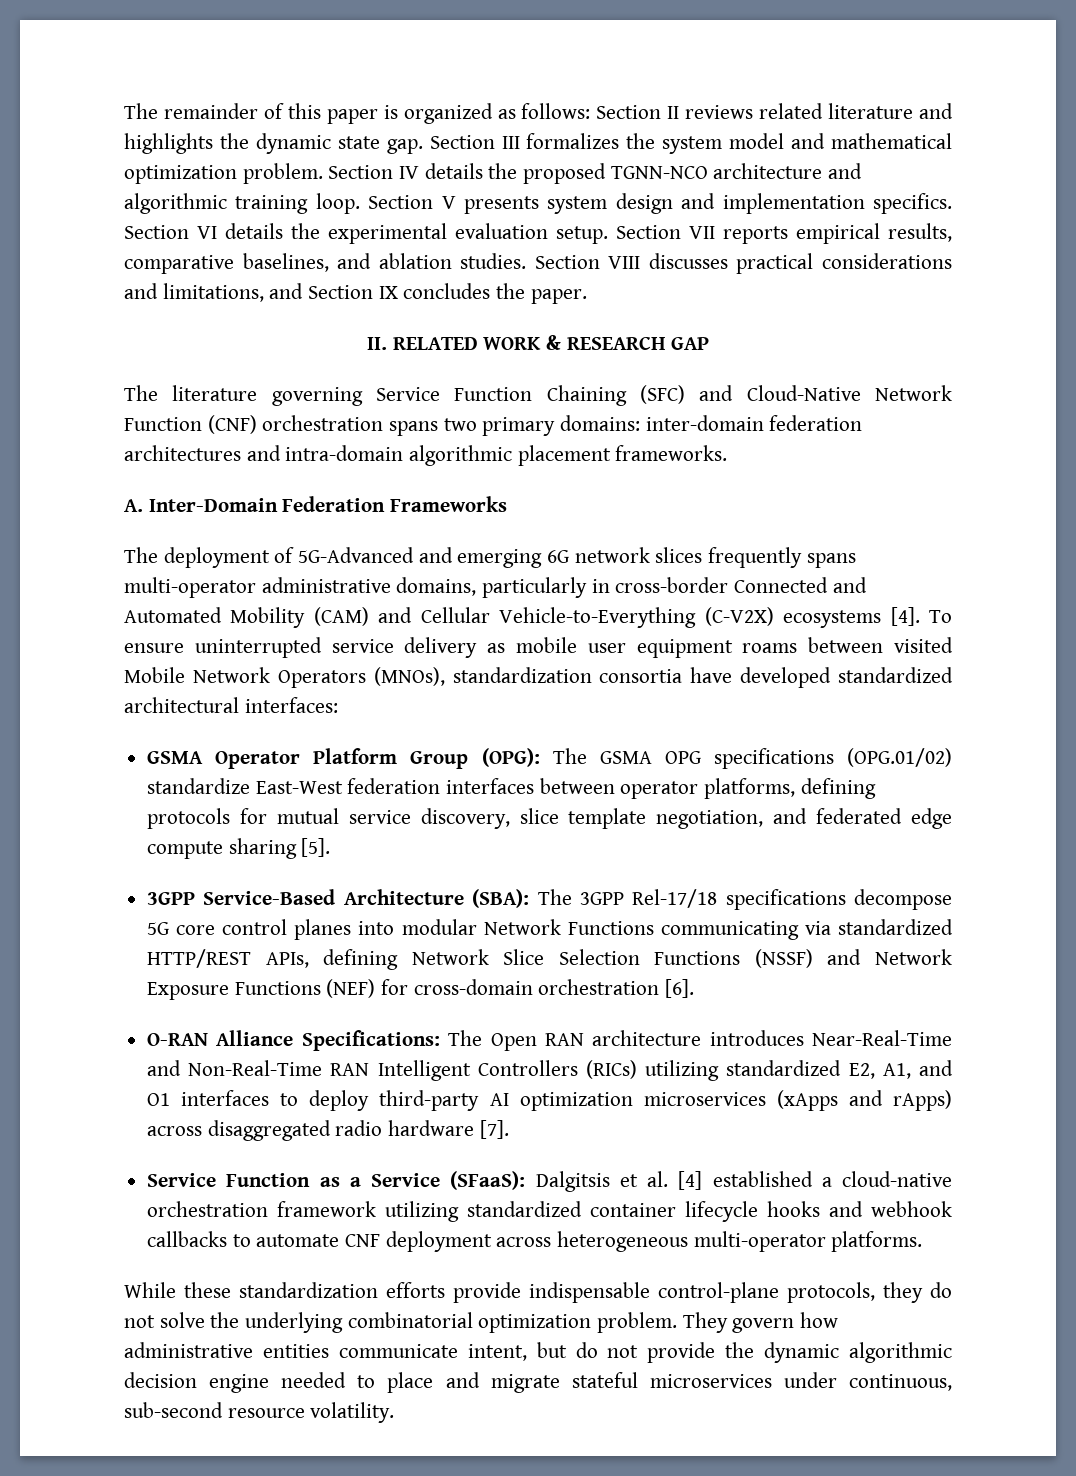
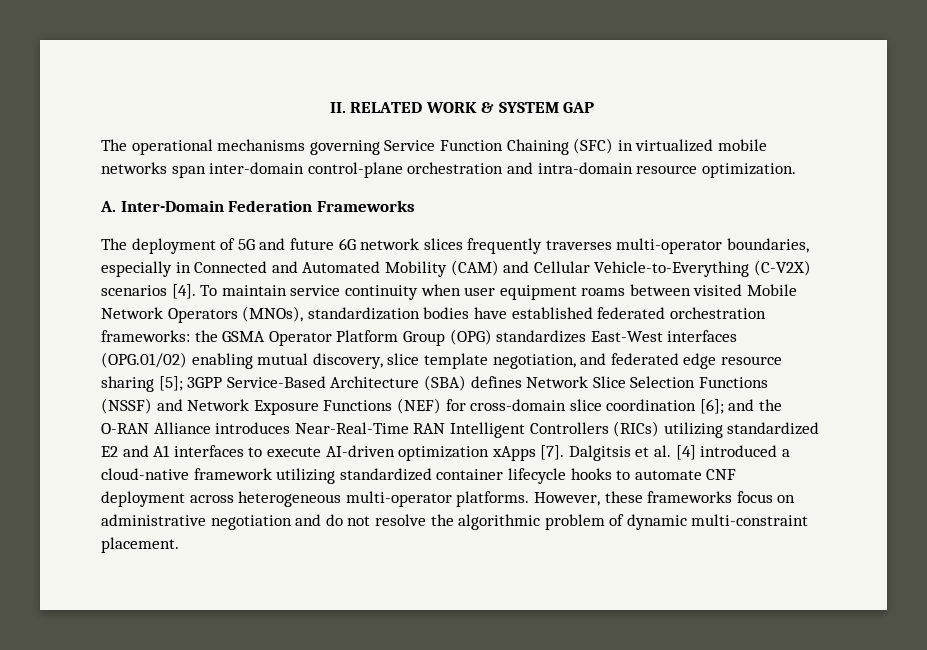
[124,103,954,124] [124,133,952,154] [124,163,863,184] [124,193,952,214] [124,223,952,244] [124,253,952,274] [124,283,587,304] The remainder of this paper is organized as follows: Section II reviews related literature and highlights the dynamic state gap. Section III formalizes the system model and mathematical optimization problem. Section IV details the proposed TGNN-NCO architecture and algorithmic training loop. Section V presents system design and implementation specifics. Section VI details the experimental evaluation setup. Section VII reports empirical results, comparative baselines, and ablation studies. Section VIII discusses practical considerations and limitations, and Section IX concludes the paper. // -> (329, 107) none
[566,337,666,350] RESEARCH -> [498,102,559,113] SYSTEM
[172,385,258,401] literature -> [131,139,306,155] operational mechanisms
[699,385,953,401] [124,415,863,436] [124,445,728,466] and Cloud-Native Network Function (CNF) orchestration spans two primary domains: inter-domain federation architectures and intra-domain algorithmic placement frameworks. -> [617,139,767,152] [101,162,796,178] in virtualized mobile networks span inter-domain control-plane orchestration and intra-domain resource optimization.
[298,547,543,568] 5G-Advanced and emerging -> [237,238,334,250] 5G and future
[806,553,856,568] [124,577,729,598] spans multi-operator administrative domains, particularly in cross-border -> [545,238,810,254] [101,261,191,277] traverses multi-operator boundaries, especially in
[783,610,882,628] ecosystems -> [101,285,167,296] scenarios
[124,637,577,658] ensure uninterrupted service delivery as mobile -> [221,284,461,300] maintain service continuity when
[599,667,953,688] [124,697,338,713] [147,748,953,769] [147,778,876,799] [147,808,411,829] consortia have developed standardized architectural interfaces: // GSMA Operator Platform Group (OPG): The GSMA OPG specifications (OPG.01/02) standardize East-West federation interfaces between operator platforms, defining protocols for mutual service -> [423,307,766,319] [101,329,738,346] [101,352,309,369] bodies have established federated orchestration frameworks: the GSMA Operator Platform Group (OPG) standardizes East-West interfaces (OPG.01/02) enabling mutual
[147,838,331,859] [147,889,952,910] [147,919,953,940] [147,949,399,970] compute sharing [5]. // 3GPP Service-Based Architecture (SBA): The 3GPP Rel-17/18 specifications decompose 5G core control planes into modular Network Functions communicating via standardized HTTP/REST APIs, defining -> [720,356,782,365] [101,375,522,392] resource sharing [5]; 3GPP Service-Based Architecture (SBA) defines
[538,979,695,998] [147,1030,952,1051] [147,1060,323,1076] orchestration [6]. // O-RAN Alliance Specifications: The Open RAN architecture introduces Near-Real-Time and Non-Real-Time -> [569,399,783,414] [101,422,409,434] slice coordination [6]; and the O-RAN Alliance introduces Near-Real-Time
[848,1060,953,1079] [147,1090,953,1111] [147,1120,509,1141] [147,1171,526,1190] E2, A1, and O1 interfaces to deploy third-party AI optimization microservices (xApps and rApps) across disaggregated radio hardware [7]. // Service Function as a Service (SFaaS): -> [101,445,565,461] E2 and A1 interfaces to execute AI-driven optimization xApps [7].
[712,1171,813,1187] established -> [700,445,778,457] introduced
[147,1201,269,1217] orchestration -> (189, 474) none
[829,1201,952,1217] [147,1231,228,1247] and webhook callbacks -> (612, 474) none
[124,1282,952,1303] [124,1312,839,1333] [124,1342,952,1363] [124,1372,953,1393] [124,1402,395,1423] // While these standardization efforts provide indispensable control-plane protocols, they do not solve the underlying combinatorial optimization problem. They govern how administrative entities communicate intent, but do not provide the dynamic algorithmic decision engine needed to place and migrate stateful microservices under continuous, sub-second resource volatility. -> [533,491,796,506] [101,514,809,530] [101,537,179,553] However, these frameworks focus on administrative negotiation and do not resolve the algorithmic problem of dynamic multi-constraint placement.

